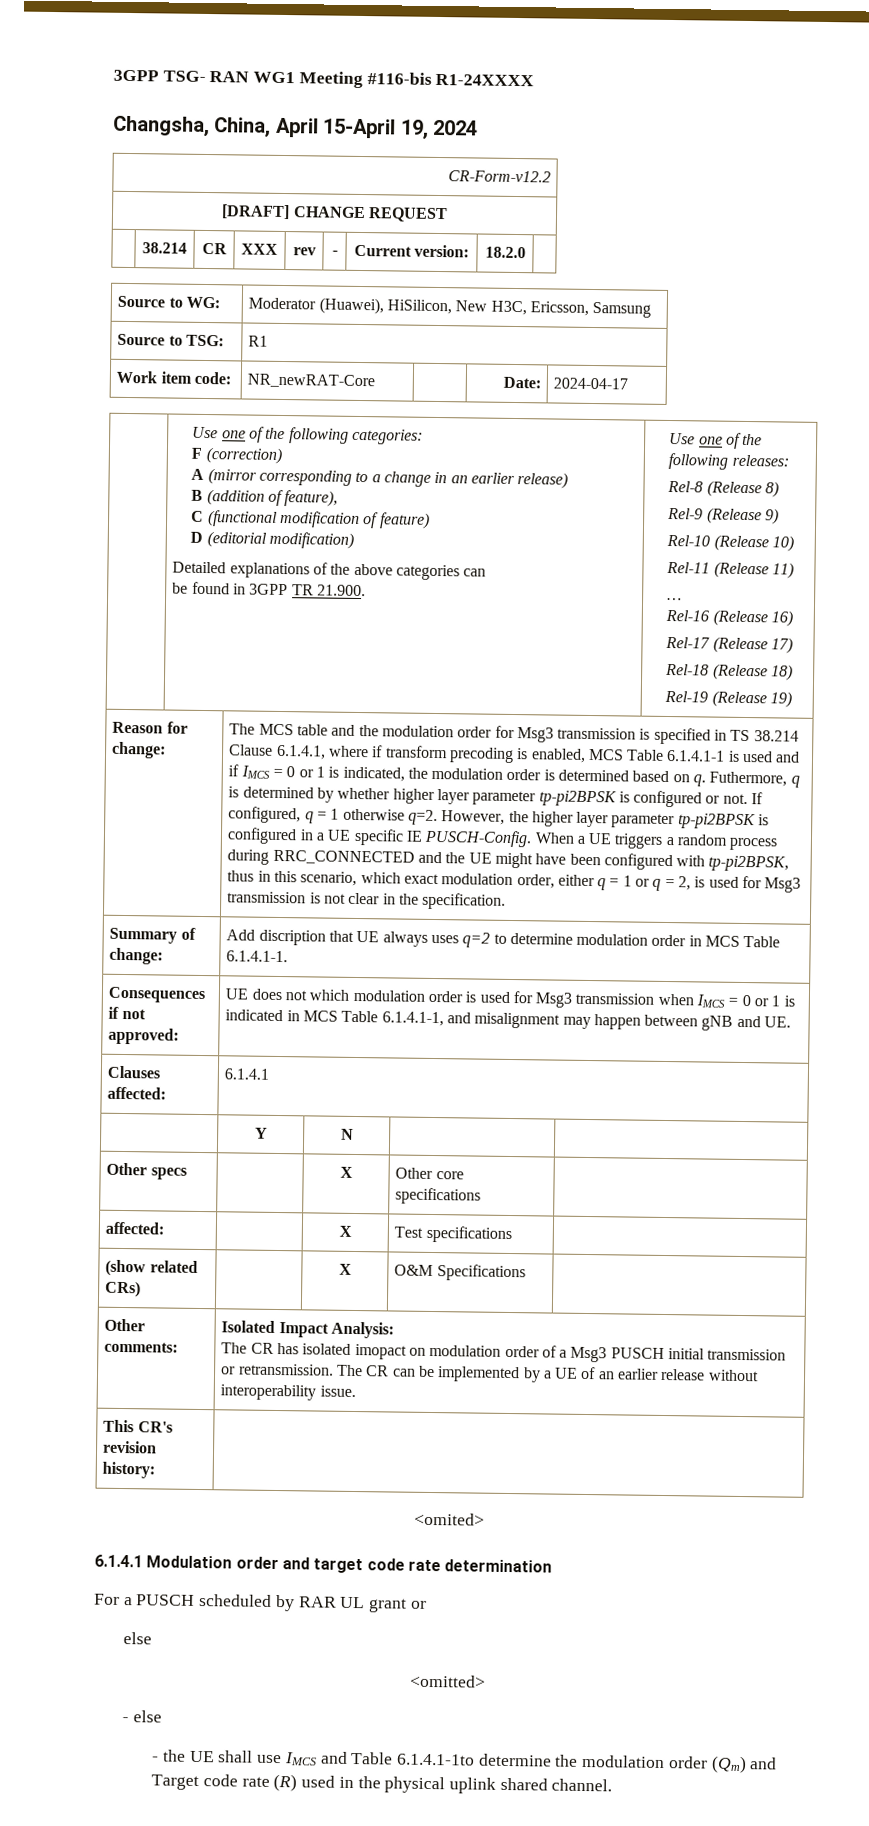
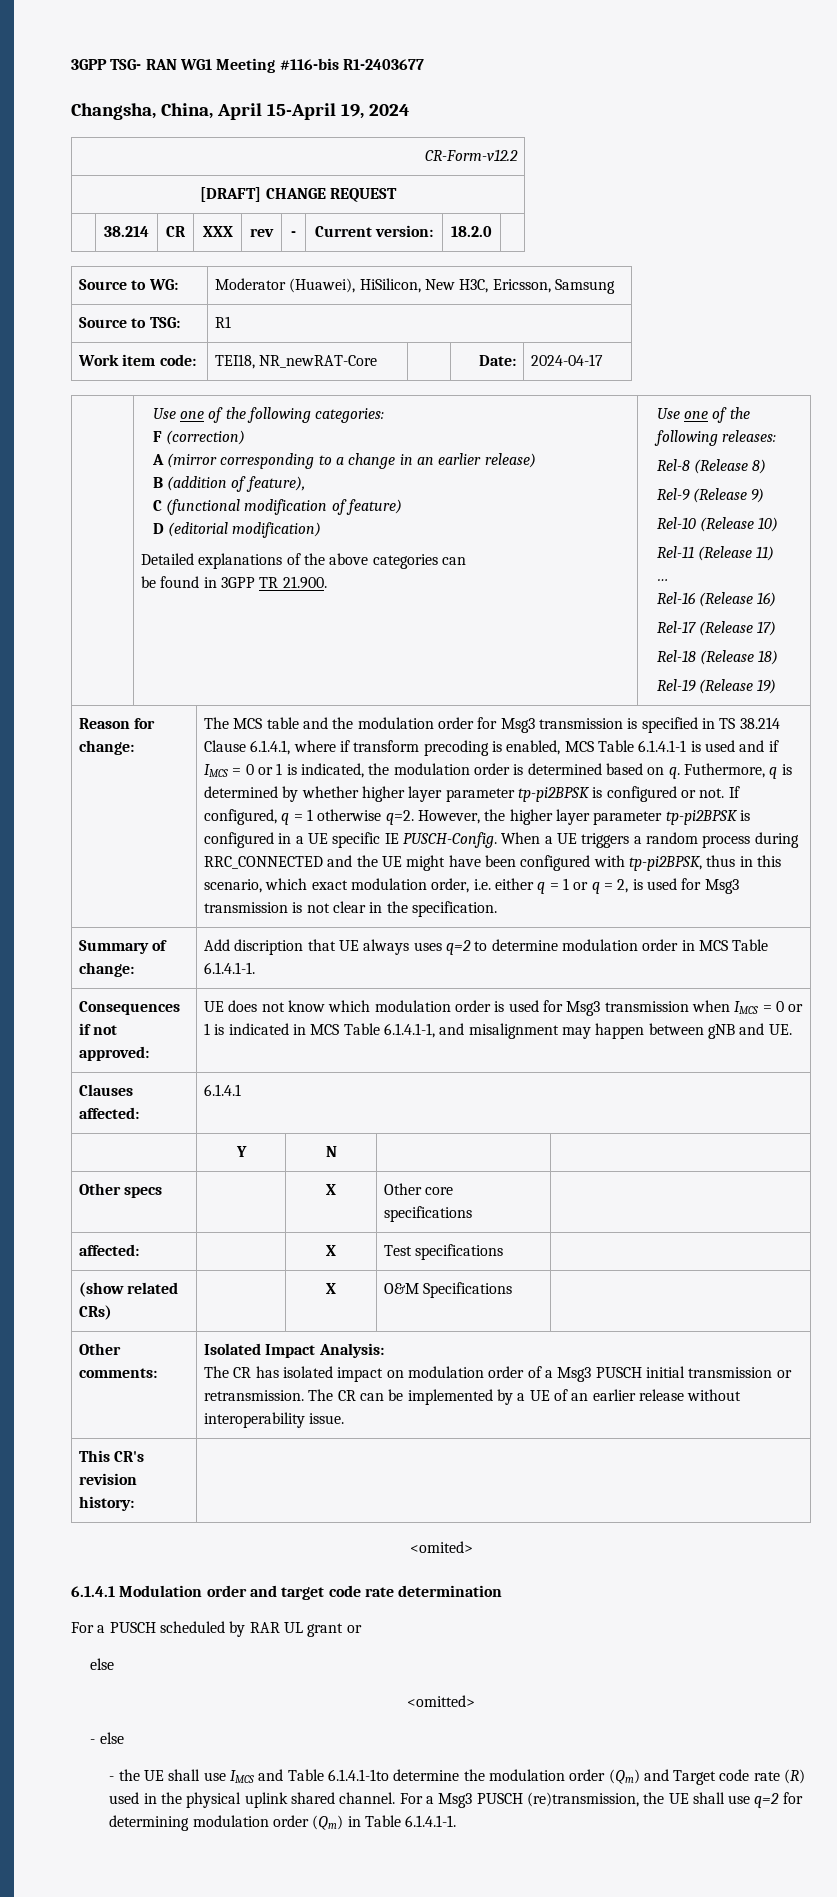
[435,73,535,87] R1-24XXXX -> [342,59,424,70] R1-2403677
(231, 378) none -> [215,354,256,369] TEI18,
(555, 881) none -> [473,879,491,890] i.e.
(307, 995) none -> [288,1000,326,1012] know
[354,1344,407,1360] imopact -> [337,1367,384,1382] impact
(613, 1785) none -> [399,1792,803,1808] [109,1815,457,1831] For a Msg3 PUSCH (re)transmission, the UE shall use q=2 for determining modulation order (Qm) in Table 6.1.4.1-1.

